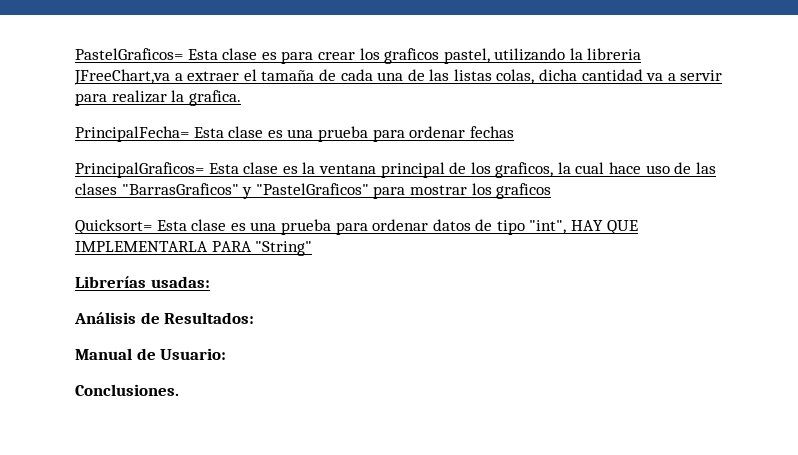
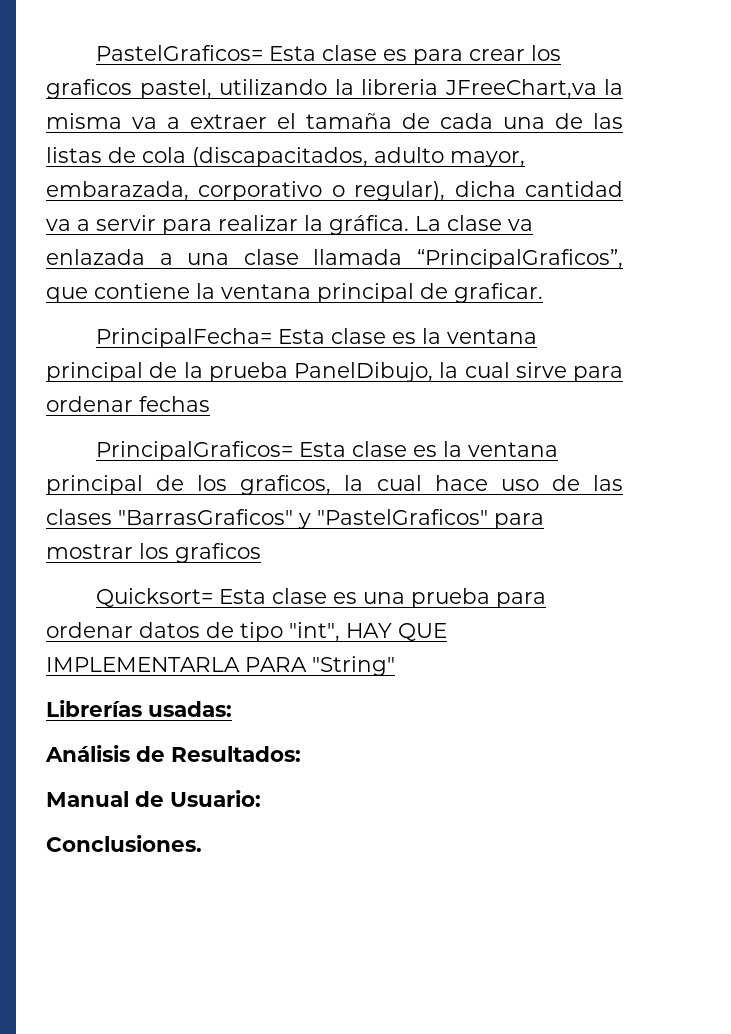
(170, 77) none -> [604,79,623,95] [46,113,157,129] la misma va
[496,69,535,84] colas, -> [108,147,525,167] [46,181,446,201] de cola (discapacitados, adulto mayor, embarazada, corporativo o regular),
[188,90,241,106] [75,126,368,142] grafica. // PrincipalFecha= Esta clase es una prueba -> [329,215,533,235] [46,249,623,269] [46,283,543,303] [96,328,538,348] [46,362,567,382] gráfica. La clase va enlazada a una clase llamada “PrincipalGraficos”, que contiene la ventana principal de graficar. // PrincipalFecha= Esta clase es la ventana principal de la prueba PanelDibujo, la cual sirve

